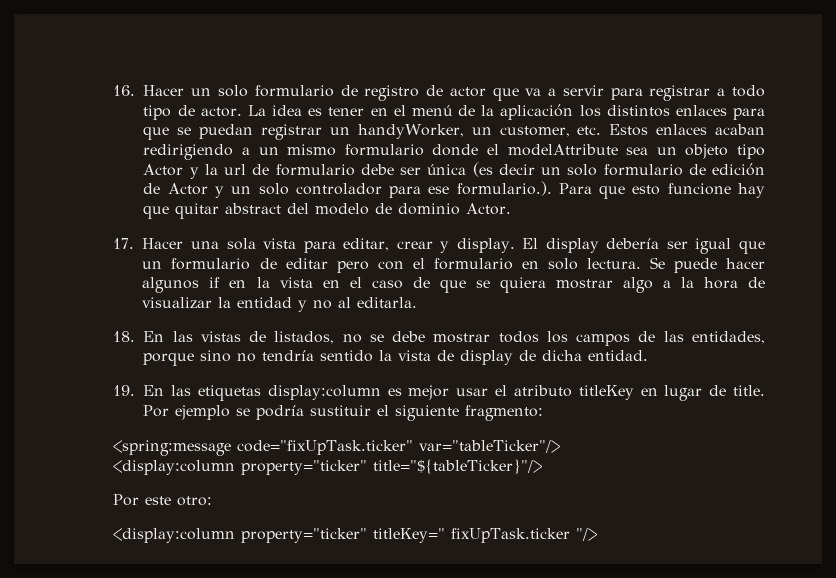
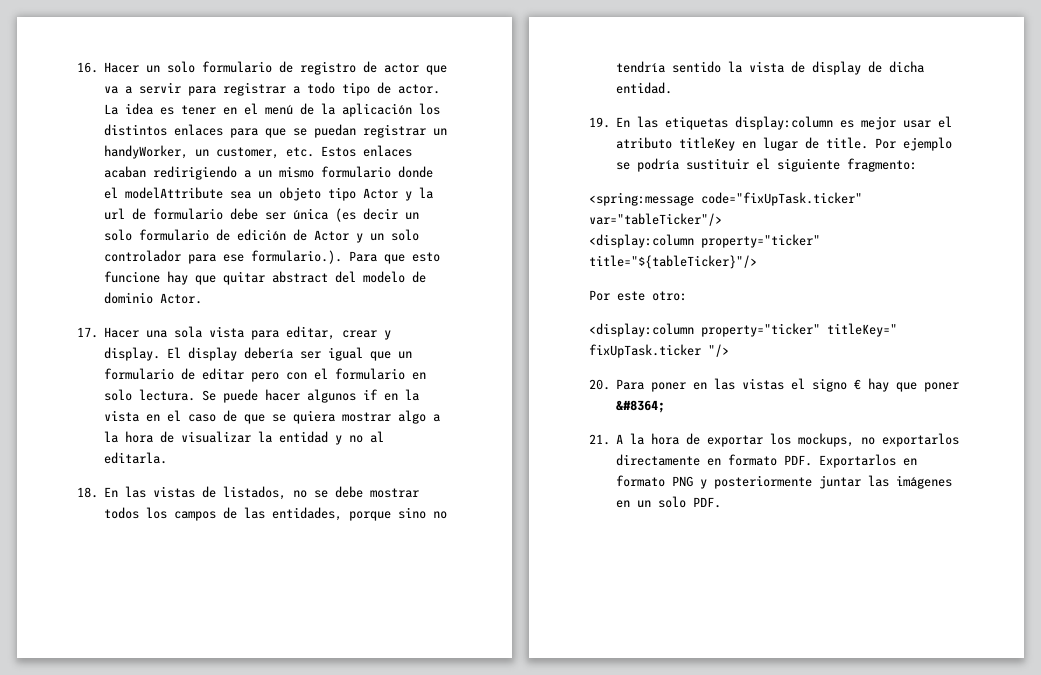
(598, 534) none -> [588,378,960,392] [616,400,666,413] [588,433,960,447] [616,454,918,468] [616,475,953,489] [616,496,722,508] // 20. Para poner en las vistas el signo € hay que poner &#8364; // 21. A la hora de exportar los mockups, no exportarlos directamente en formato PDF. Exportarlos en formato PNG y posteriormente juntar las imágenes en un solo PDF.

